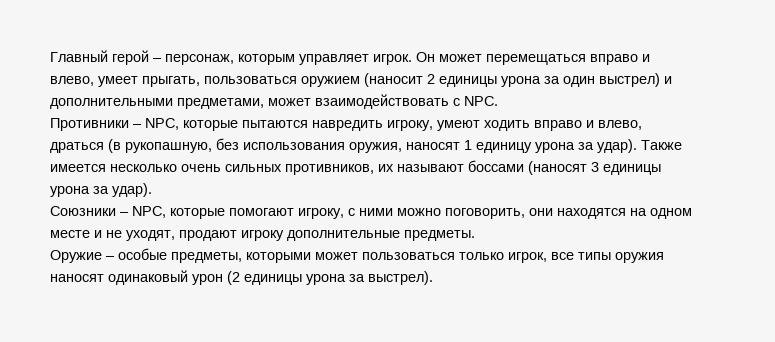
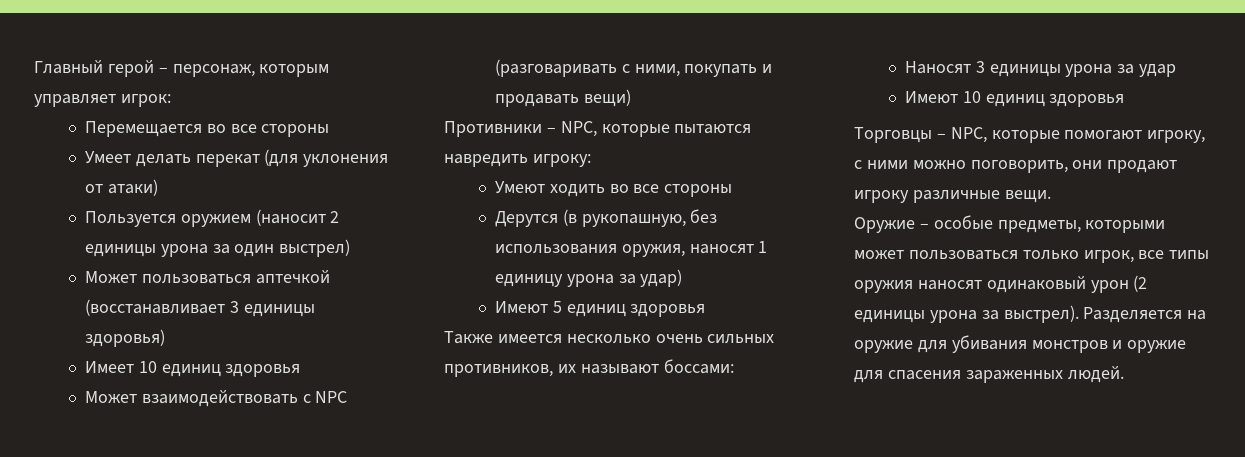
[373,52,650,65] [50,76,297,87] игрок. Он может перемещаться вправо и влево, умеет прыгать, пользоваться -> [120,94,171,107] [84,121,330,137] [84,149,389,167] [84,179,158,196] [84,211,176,227] игрок: // Перемещается во все стороны // Умеет делать перекат (для уклонения от атаки) // Пользуется
[664,76,672,84] [50,94,498,109] и дополнительными предметами, может взаимодействовать с NPC. -> [84,270,330,284] [84,299,315,317] [84,329,165,347] [84,361,301,377] [84,390,348,407] [494,59,773,77] [494,89,631,107] // Может пользоваться аптечкой (восстанавливает 3 единицы здоровья) // Имеет 10 единиц здоровья // Может взаимодействовать с NPC (разговаривать с ними, покупать и продавать вещи)
[387,120,642,131] [50,142,104,153] игроку, умеют ходить вправо и влево, драться -> [532,154,591,167] [494,181,733,197] [494,211,558,227] игроку: // Умеют ходить во все стороны // Дерутся
[597,139,637,153] удар). -> [640,269,683,287] [494,301,706,317] удар) // Имеют 5 единиц здоровья //
[468,160,587,175] боссами (наносят -> [663,359,734,374] [904,61,971,74] боссами: // Наносят
[112,183,152,197] [50,206,116,216] удар). // Союзники -> [1139,64,1177,77] [904,91,1125,107] [854,127,932,143] удар // Имеют 10 единиц здоровья // Торговцы
[557,208,692,219] [50,230,475,241] находятся на одном месте и не уходят, продают игроку дополнительные предметы. -> [1107,160,1178,173] [854,190,1051,203] продают игроку различные вещи.
(433, 278) none -> [1083,307,1207,323] [854,335,1187,353] [854,366,1124,383] Разделяется на оружие для убивания монстров и оружие для спасения зараженных людей.

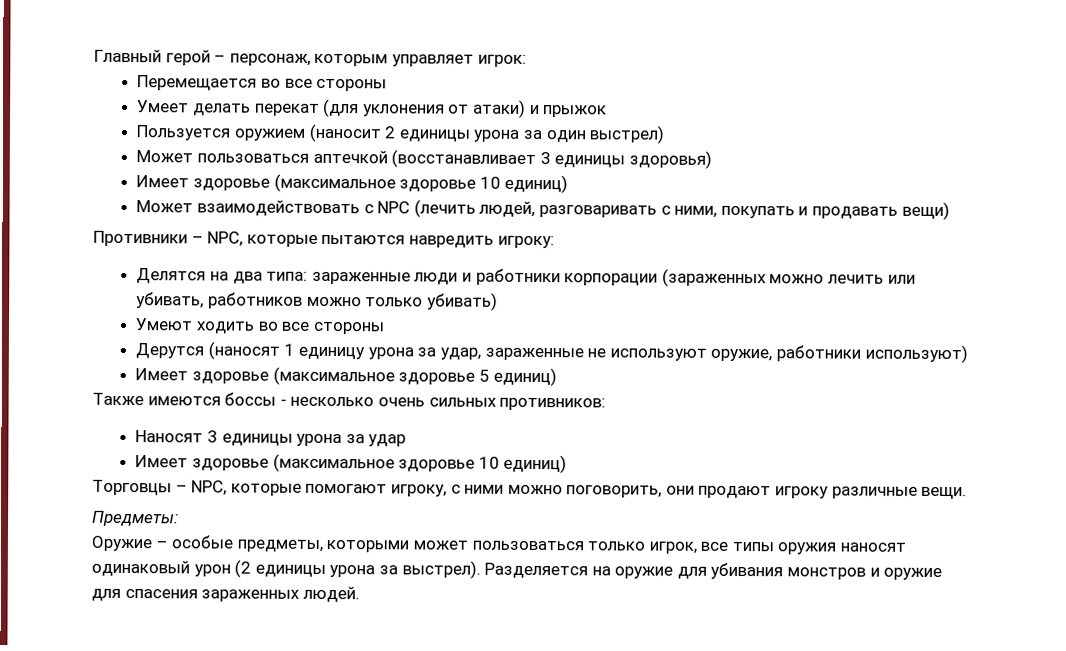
(158, 187) none -> [529,104,608,118] и прыжок
[138,361,301,377] 10 единиц здоровья -> [193,173,569,194] здоровье (максимальное здоровье 10 единиц)
[494,59,617,77] (разговаривать -> [413,199,657,218] (лечить людей, разговаривать
(591, 160) none -> [136,268,916,288] [136,292,498,311] // Делятся на два типа: зараженные люди и работники корпорации (зараженных можно лечить или убивать, работников можно только убивать)
[562,209,718,227] [494,241,768,257] [494,269,683,287] [494,301,706,317] [444,331,775,344] [444,359,734,377] (в рукопашную, без использования оружия, наносят 1 единицу урона за удар) // Имеют 5 единиц здоровья // Также имеется несколько очень сильных противников, их называют боссами: -> [208,341,968,364] [135,366,558,387] [92,392,607,411] (наносят 1 единицу урона за удар, зараженные не используют оружие, работники используют) // Имеет здоровье (максимальное здоровье 5 единиц) // Также имеются боссы - несколько очень сильных противников:
[904,91,1125,107] Имеют 10 единиц здоровья -> [135,453,568,474] Имеет здоровье (максимальное здоровье 10 единиц)
(1051, 196) none -> [92,510,179,527] // Предметы:

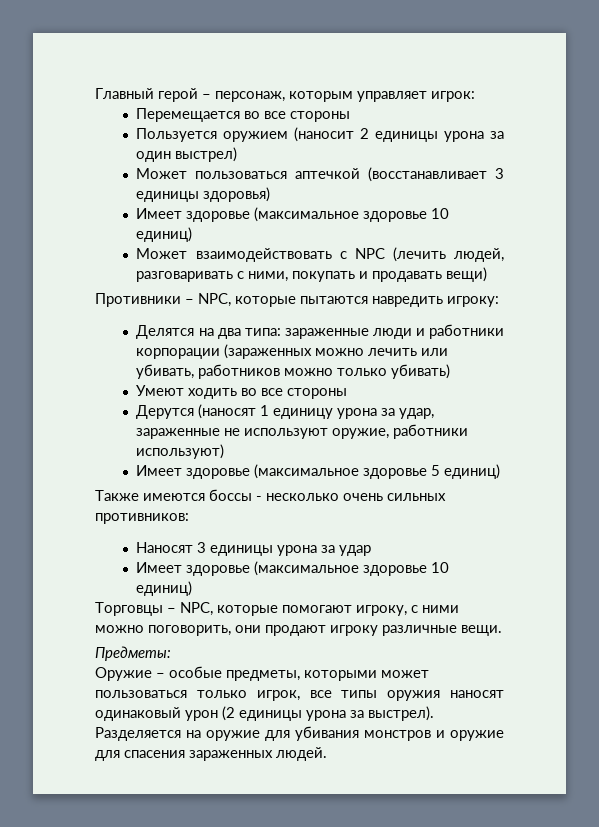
[137,98,608,118] // Умеет делать перекат (для уклонения от атаки) и прыжок -> (351, 116) none

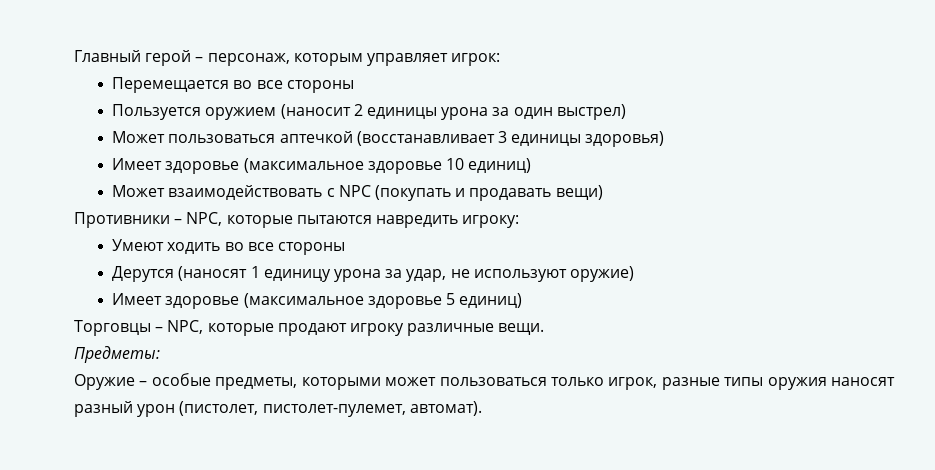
[392,247,504,262] [136,271,356,282] (лечить людей, разговаривать с ними, покупать -> [374,185,451,201] (покупать
[136,324,504,339] [136,344,449,359] [136,364,451,379] // Делятся на два типа: зараженные люди и работники корпорации (зараженных можно лечить или убивать, работников можно только убивать) -> (520, 221) none
[136,428,221,439] зараженные -> (447, 275) none
[332,424,469,439] [136,444,225,459] оружие, работники используют) -> [569,266,634,282] оружие)
[95,489,446,501] [95,513,189,524] [136,542,372,556] [136,561,450,576] [136,581,193,596] [95,602,459,616] [95,625,261,636] Также имеются боссы - несколько очень сильных противников: // Наносят 3 единицы урона за удар // Имеет здоровье (максимальное здоровье 10 единиц) // Торговцы – NPC, которые помогают игроку, с ними можно поговорить, они -> [74,320,274,336] Торговцы – NPC, которые
[309,690,332,698] все -> [661,377,720,390] разные
[95,706,434,721] [95,726,504,741] [95,747,327,761] одинаковый урон (2 единицы урона за выстрел). Разделяется на оружие для убивания монстров и оружие для спасения зараженных людей. -> [74,401,482,417] разный урон (пистолет, пистолет-пулемет, автомат).

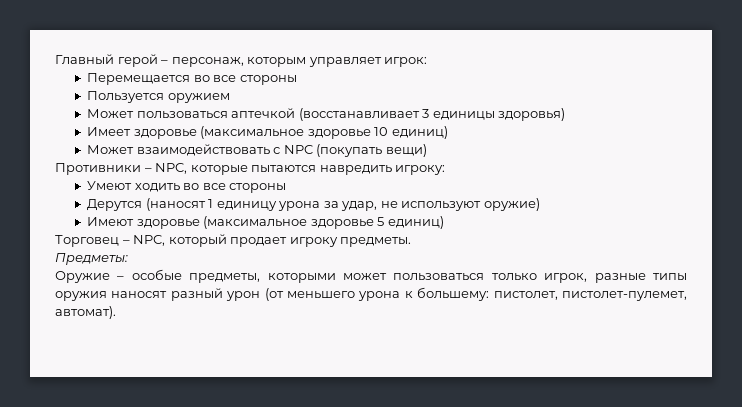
[280,104,626,120] (наносит 2 единицы урона за один выстрел) -> (230, 98) none
[455,188,552,201] и продавать -> (383, 150) none
[112,293,163,305] Имеет -> [87,217,135,226] Имеют
[74,320,545,336] Торговцы – NPC, которые продают игроку различные вещи. -> [55,234,412,247] Торговец – NPC, который продает игроку предметы.
[179,401,259,416] (пистолет, -> [264,287,558,301] (от меньшего урона к большему: пистолет,

